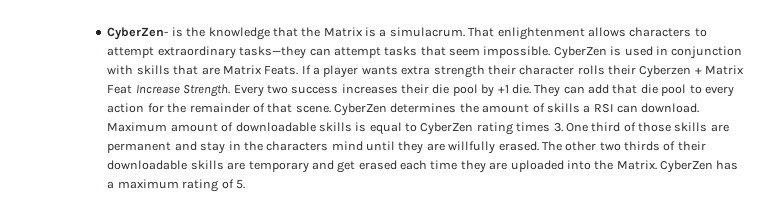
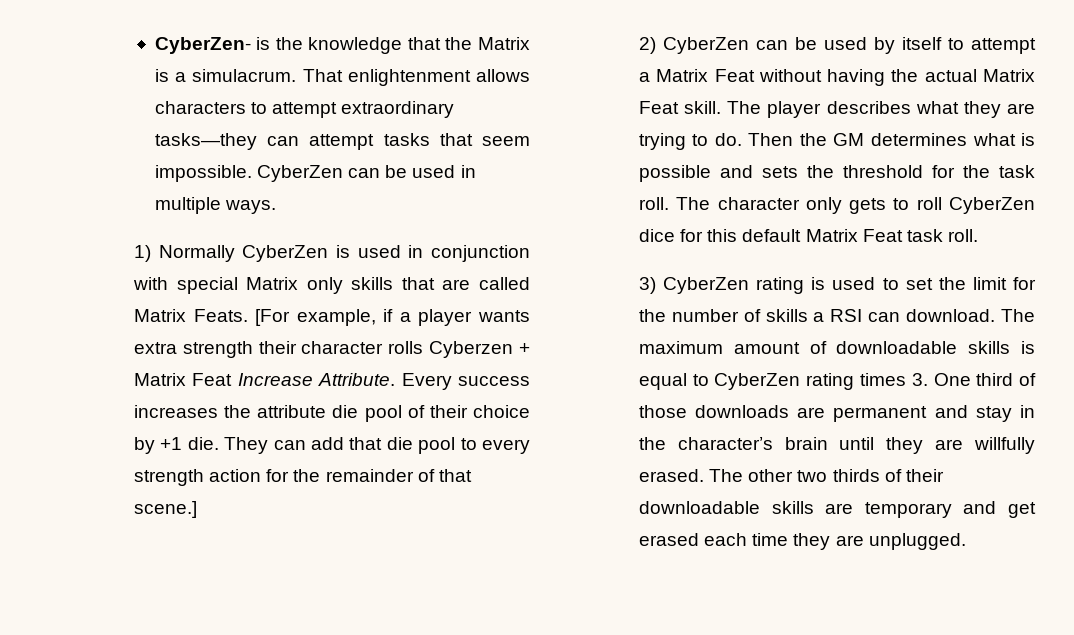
(607, 52) none -> [348,165,476,178] [154,197,277,214] [133,245,329,262] can be used in multiple ways. // 1) Normally CyberZen
(134, 70) none -> [176,277,343,294] special Matrix only
(220, 71) none -> [479,277,530,290] called
[301,65,311,74] If -> [255,309,394,326] [For example, if
[608,65,637,75] their -> (424, 347) none
[183,84,478,97] Strength. Every two success increases their die pool -> [318,373,531,390] [133,405,530,422] Attribute. Every success increases the attribute die pool of their choice
(734, 91) none -> [133,469,204,486] strength
[295,103,530,116] scene. CyberZen determines the amount -> [133,501,197,518] [638,37,1036,54] [638,69,1035,86] [638,101,1035,118] [638,133,1035,150] [638,165,1035,182] [638,197,1035,214] [638,229,978,242] [638,277,1037,294] [638,309,739,322] scene.] // 2) CyberZen can be used by itself to attempt a Matrix Feat without having the actual Matrix Feat skill. The player describes what they are trying to do. Then the GM determines what is possible and sets the threshold for the task roll. The character only gets to roll CyberZen dice for this default Matrix Feat task roll. // 3) CyberZen rating is used to set the limit for the number
[107,122,168,132] Maximum -> [1001,309,1035,322] [638,341,723,354] The maximum
[674,122,708,132] skills -> [695,405,790,418] downloads
[266,141,363,151] characters mind -> [677,437,828,450] character’s brain
[510,160,739,173] [107,179,245,192] uploaded into the Matrix. CyberZen has a maximum rating of 5. -> [868,533,966,550] unplugged.

